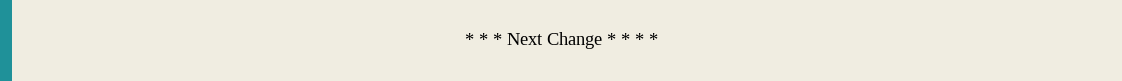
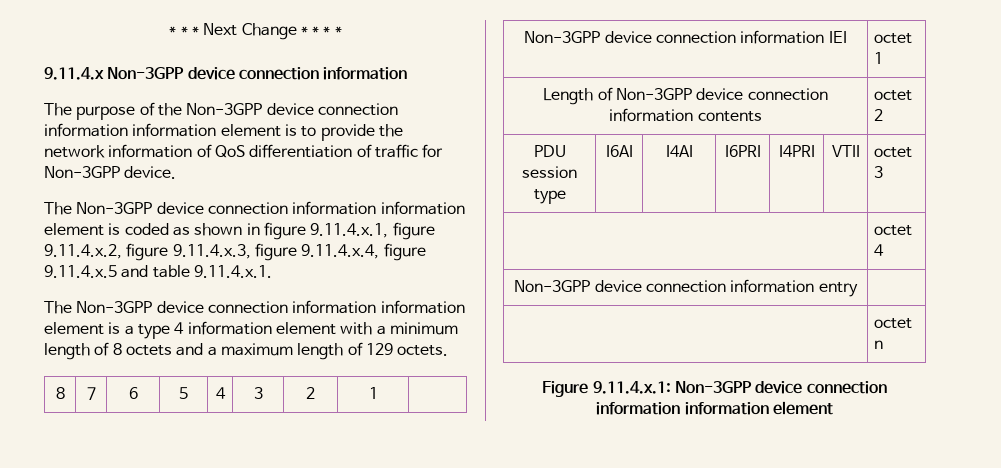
(658, 39) none -> [44,67,408,80] [44,102,398,120] [44,123,403,141] [44,144,444,158] [44,166,177,179] [44,201,465,215] [44,222,435,240] [44,243,426,261] [44,265,272,278] [44,300,465,314] [44,321,458,339] [44,342,449,360] [55,387,65,399] [86,387,96,400] [128,387,138,399] [179,387,188,399] [215,387,226,399] [253,387,263,399] [306,387,315,399] [368,387,378,399] [524,30,847,44] [874,33,913,44] [874,52,884,64] [543,87,828,105] [609,108,762,122] [874,90,913,101] [874,109,884,121] [533,145,566,157] [522,166,577,178] [533,189,566,204] [605,145,633,157] [665,145,693,157] [724,145,761,157] [778,145,815,157] [831,145,860,157] [874,147,913,158] [874,166,884,178] [874,225,913,236] [874,244,885,256] [514,279,858,297] [874,318,913,329] [874,340,884,349] [542,381,887,397] [596,401,833,415] // 9.11.4.x Non-3GPP device connection information // The purpose of the Non-3GPP device connection information information element is to provide the network information of QoS differentiation of traffic for Non-3GPP device. // The Non-3GPP device connection information information element is coded as shown in figure 9.11.4.x.1, figure 9.11.4.x.2, figure 9.11.4.x.3, figure 9.11.4.x.4, figure 9.11.4.x.5 and table 9.11.4.x.1. // The Non-3GPP device connection information information element is a type 4 information element with a minimum length of 8 octets and a maximum length of 129 octets. // 8 | 7 | 6 | 5 | 4 | 3 | 2 | 1 | // Non-3GPP device connection information IEI | octet 1 // Length of Non-3GPP device connection information contents | octet 2 // PDU session type | I6AI | I4AI | I6PRI | I4PRI | VTII | octet 3 // | octet 4 // Non-3GPP device connection information entry | // | octet n // Figure 9.11.4.x.1: Non-3GPP device connection information information element

